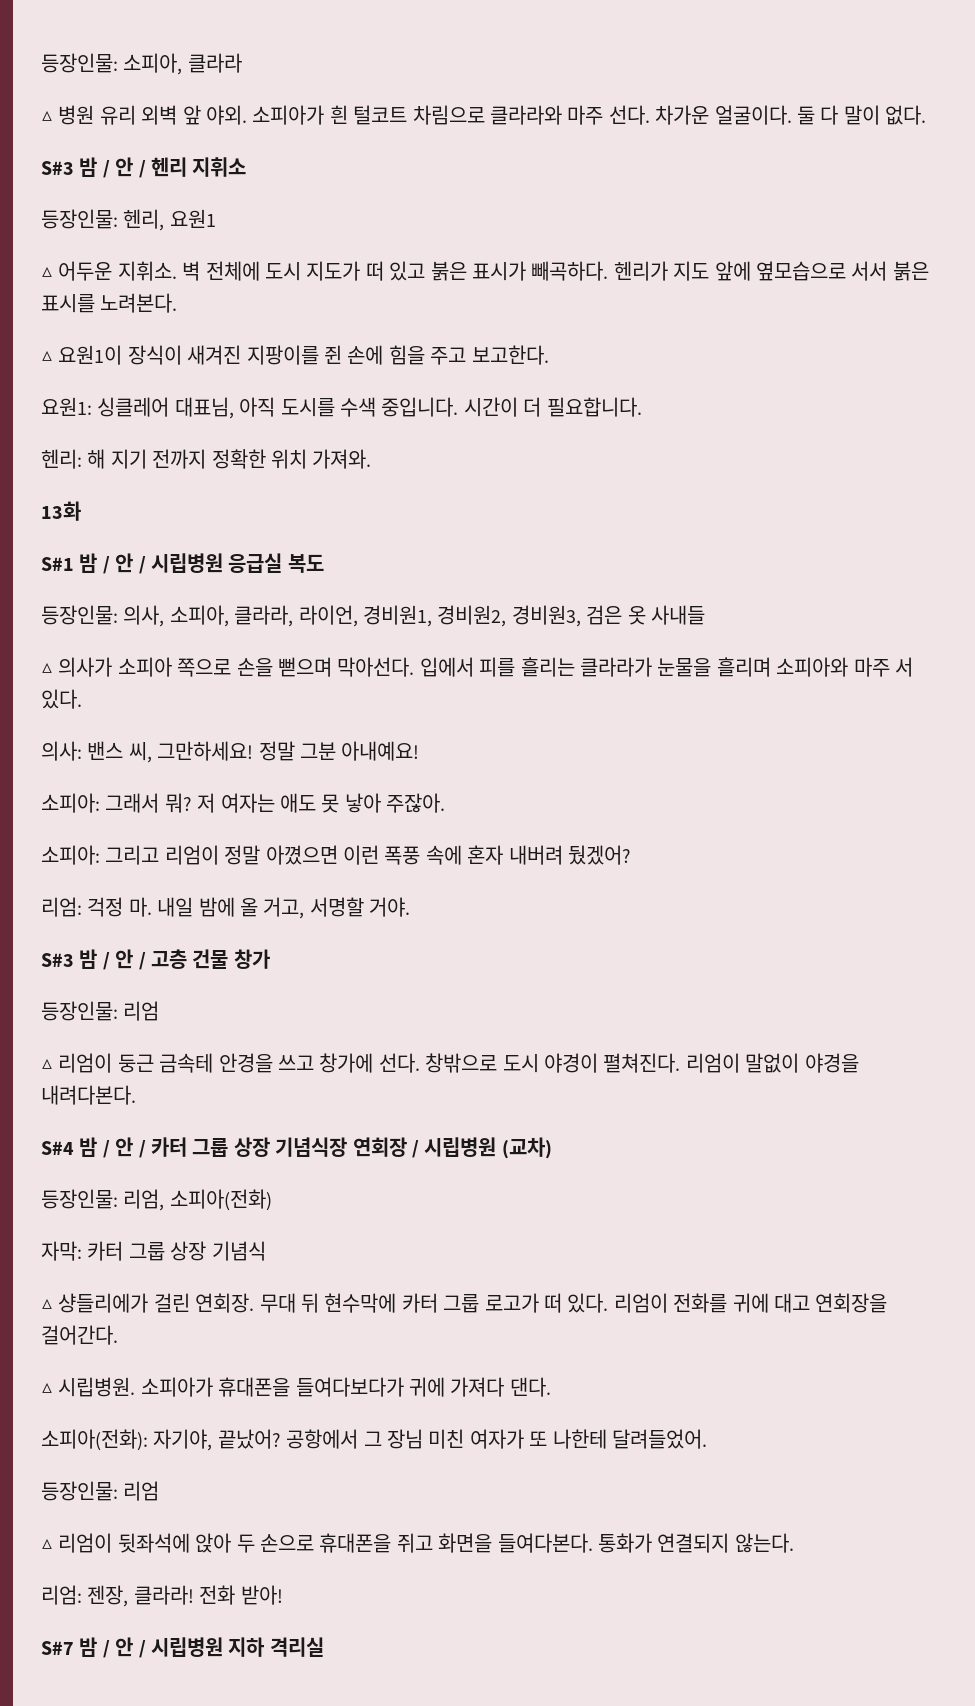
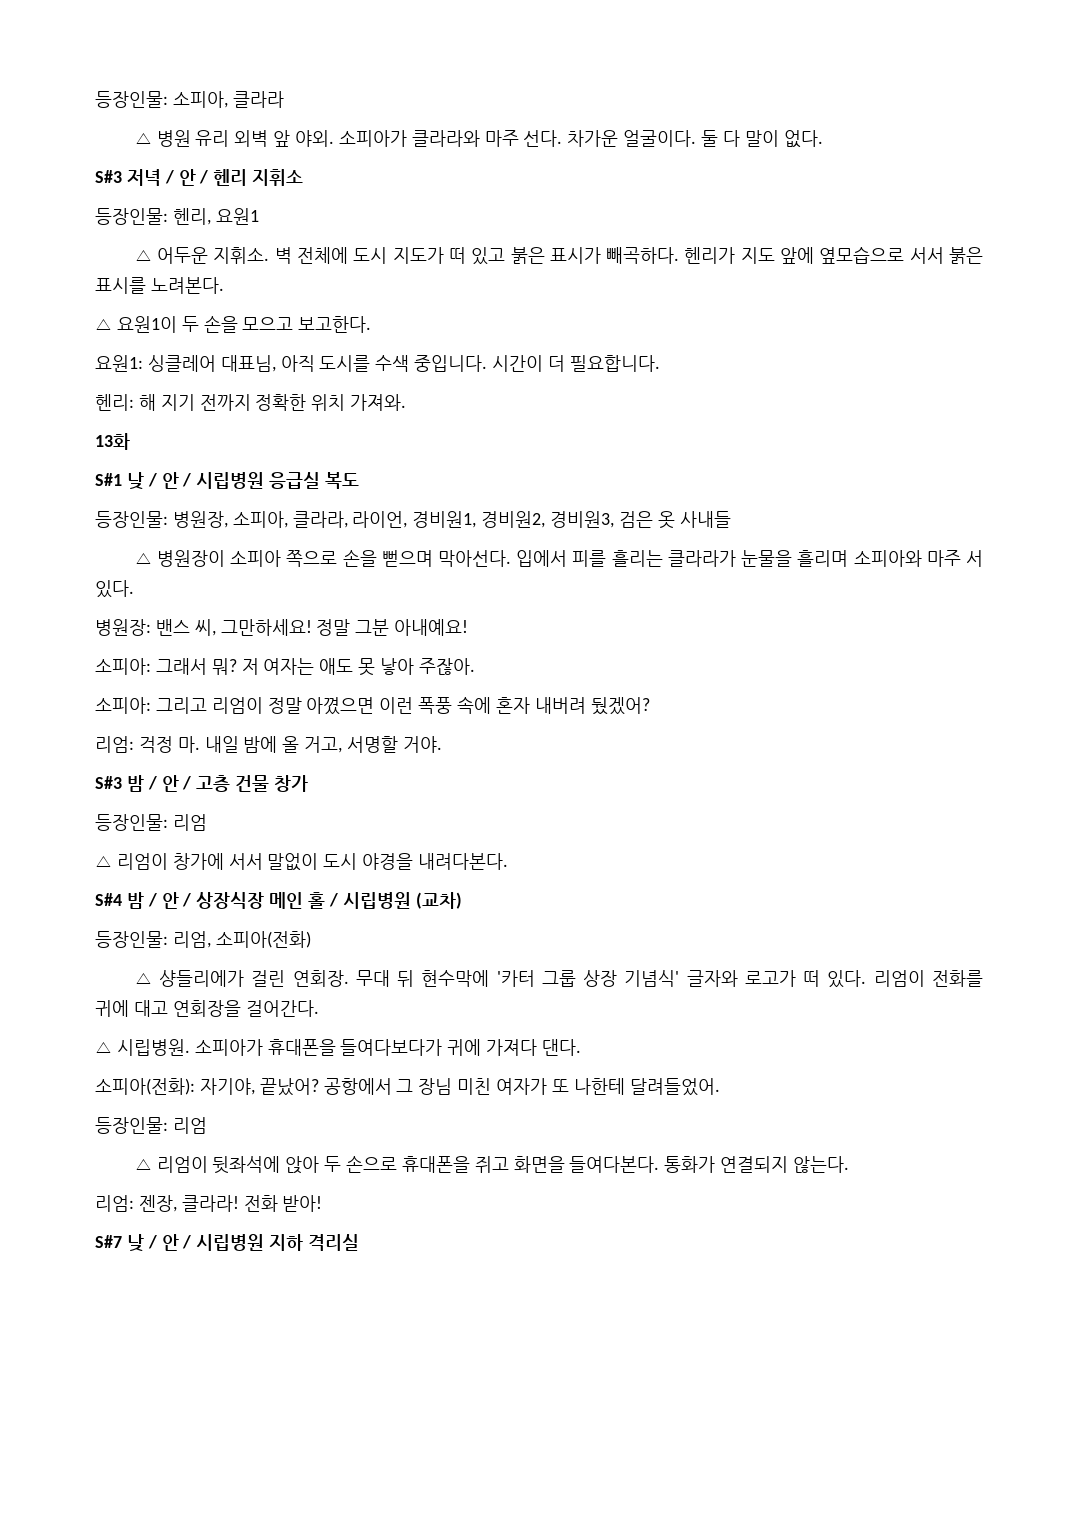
[329,105,485,125] 흰 털코트 차림으로 -> (407, 138) none
[79,157,98,177] 밤 -> [126,169,161,186] 저녁
[127,345,467,365] 장식이 새겨진 지팡이를 쥔 손에 힘을 주고 -> [181,315,294,333] 두 손을 모으고
[79,553,98,573] 밤 -> [126,472,144,490] 낮
[123,605,165,627] 의사, -> [172,511,228,528] 병원장,
[58,657,113,677] 의사가 -> [156,550,225,567] 병원장이
[41,741,82,761] 의사: -> [95,619,151,636] 병원장:
[117,1053,800,1073] 둥근 금속테 안경을 쓰고 창가에 선다. 창밖으로 도시 야경이 펼쳐진다. 리엄이 말없이 -> [172,853,358,871] 창가에 서서 말없이 도시
[151,1137,407,1157] 카터 그룹 상장 기념식장 연회장 -> [196,892,326,909] 상장식장 메인 홀
[41,1241,266,1261] // 자막: 카터 그룹 상장 기념식 -> (311, 939) none
[401,1293,480,1313] 카터 그룹 -> [496,970,738,987] '카터 그룹 상장 기념식' 글자와
[79,1637,98,1657] 밤 -> [126,1234,144,1252] 낮

